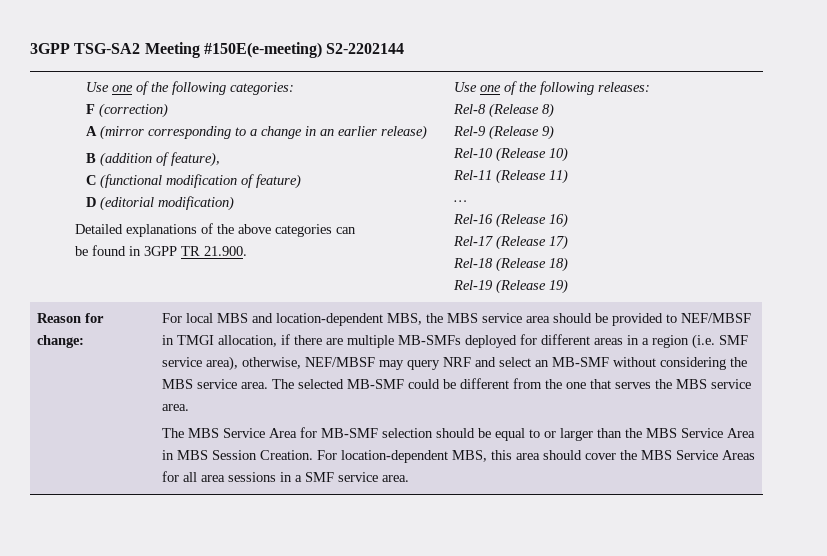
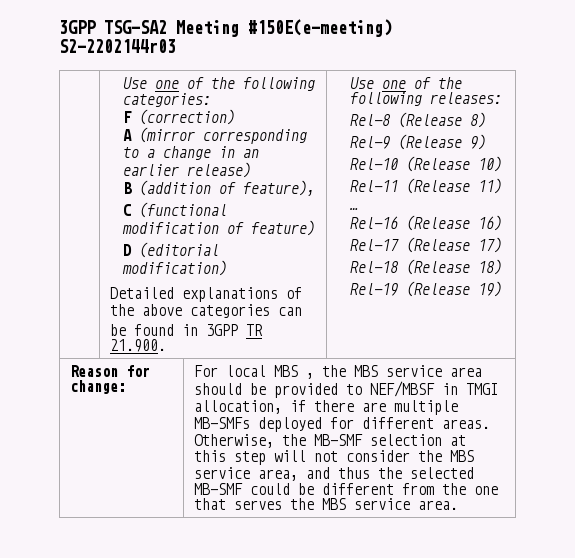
[326,43,405,54] S2-2202144 -> [59,39,176,53] S2-2202144r03
[252,313,423,326] and location-dependent MBS, -> [305,373,314,379] ,
[594,334,749,349] [162,356,748,371] [162,379,295,389] areas in a region (i.e. SMF service area), otherwise, NEF/MBSF may query NRF and select an MB-SMF without considering the MBS service area. The -> [441,419,490,429] [193,434,466,448] [193,450,474,465] [193,467,402,481] areas. Otherwise, the MB-SMF selection at this step will not consider the MBS service area, and thus the
[162,427,756,441] [162,450,756,463] [162,471,410,482] // The MBS Service Area for MB-SMF selection should be equal to or larger than the MBS Service Area in MBS Session Creation. For location-dependent MBS, this area should cover the MBS Service Areas for all area sessions in a SMF service area. -> (458, 505) none

